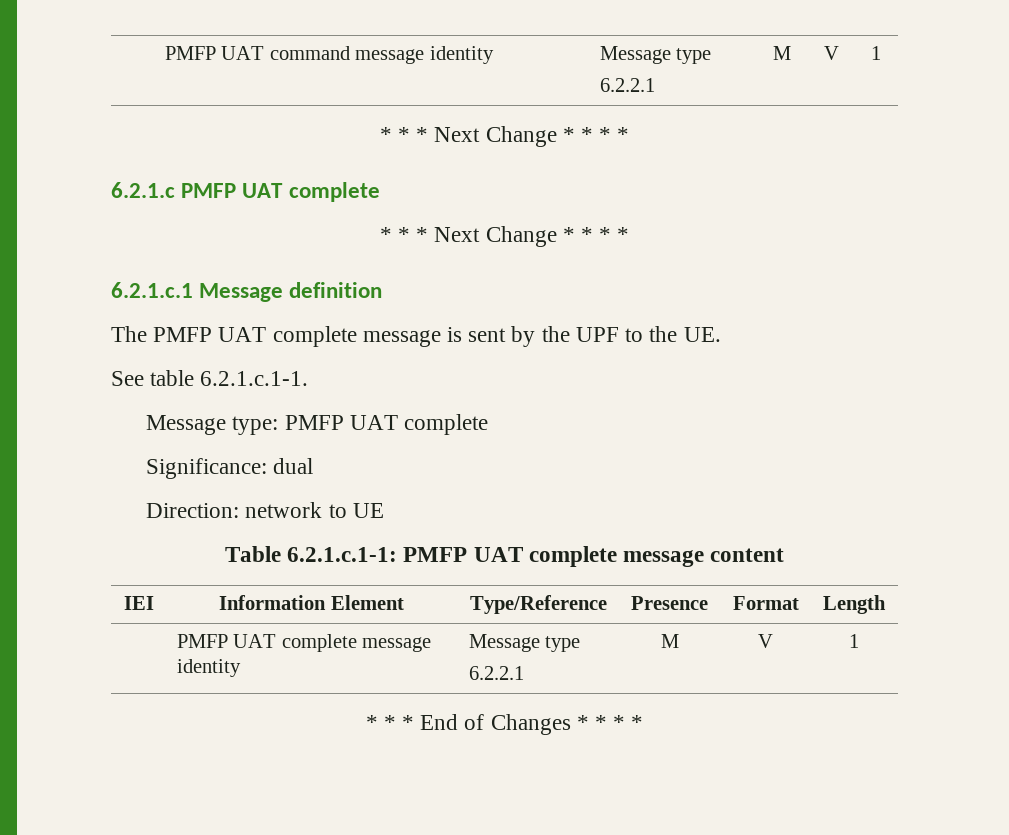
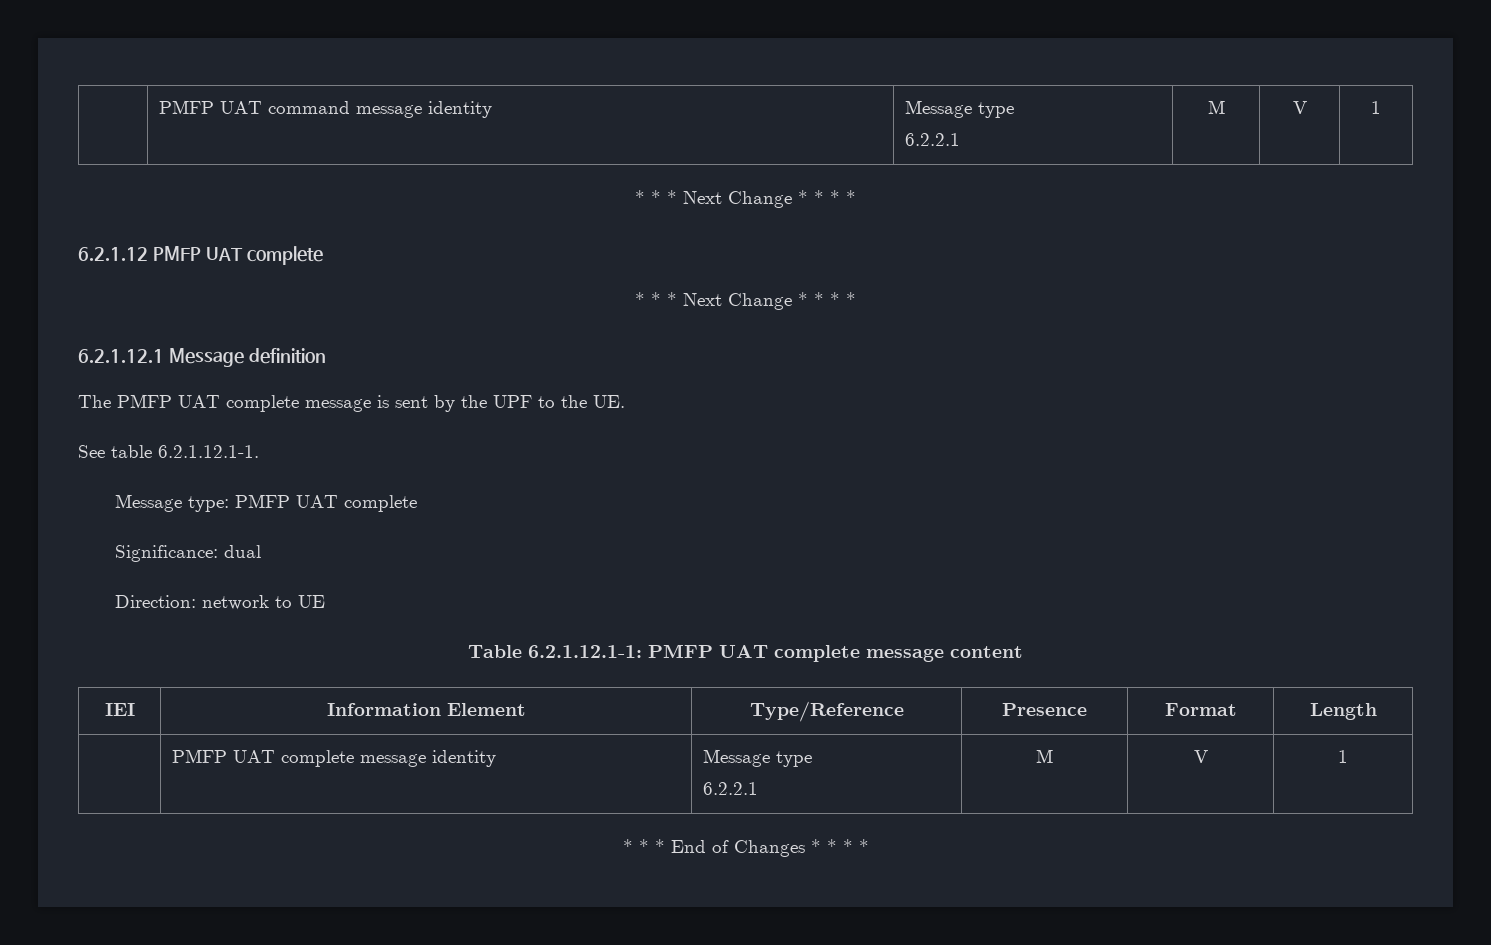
[111,182,175,198] 6.2.1.c -> [78,247,148,261] 6.2.1.12
[111,282,193,298] 6.2.1.c.1 -> [78,349,164,363] 6.2.1.12.1
[200,371,309,386] 6.2.1.c.1-1. -> [158,445,259,458] 6.2.1.12.1-1.
[287,547,398,562] 6.2.1.c.1-1: -> [528,645,642,658] 6.2.1.12.1-1:

